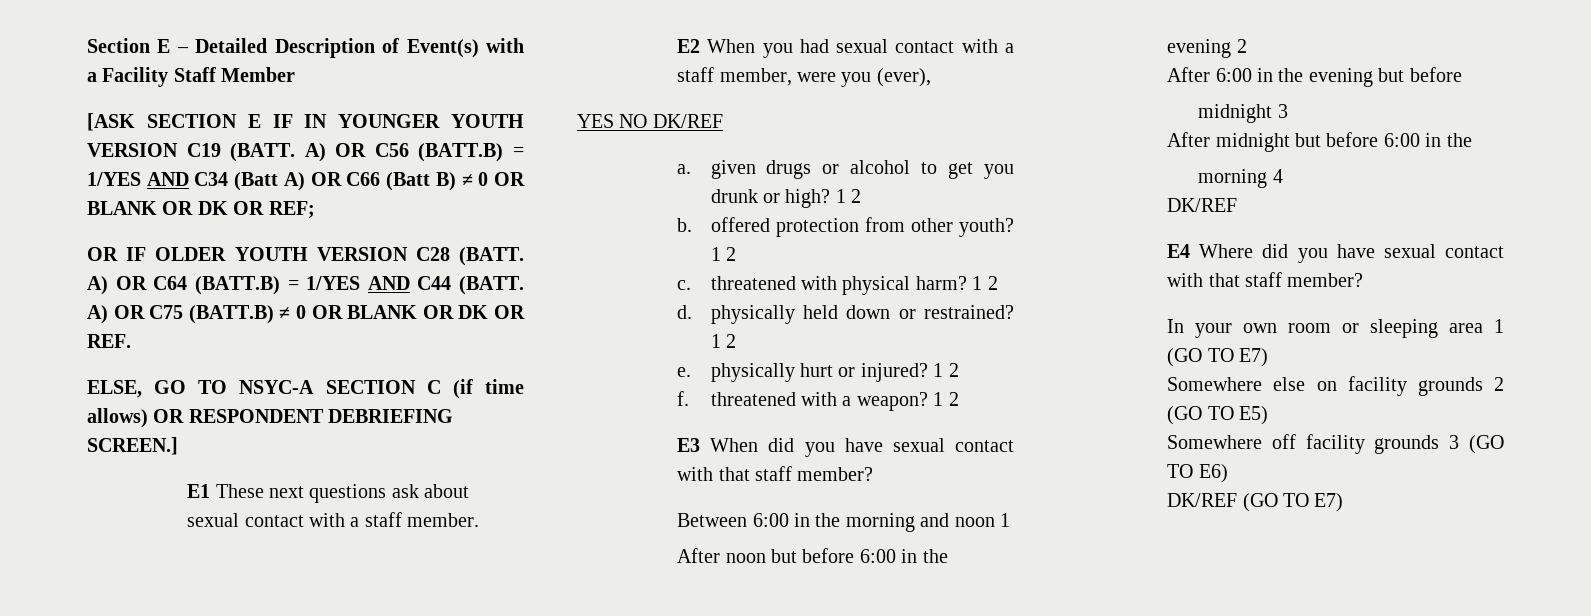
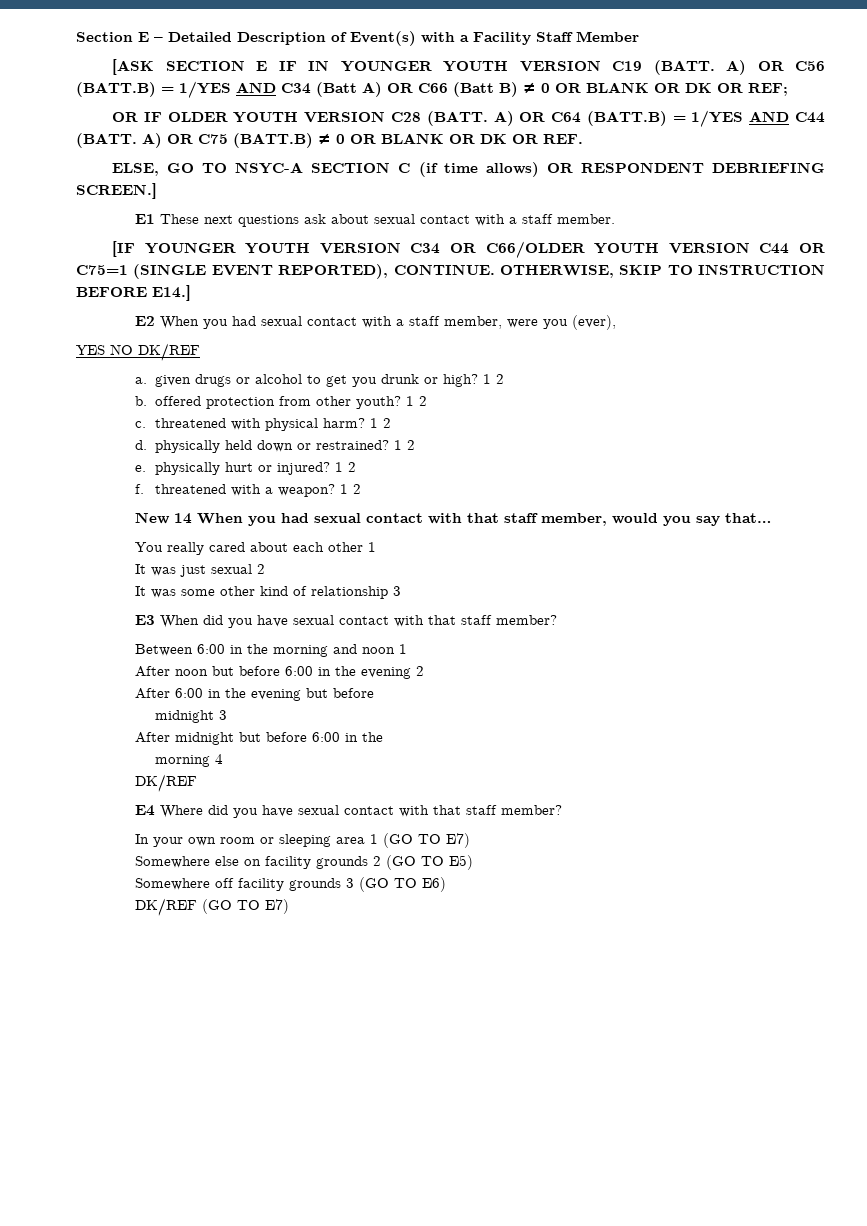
(480, 520) none -> [112,241,825,258] [76,264,825,279] [76,285,191,301] // [IF YOUNGER YOUTH VERSION C34 OR C66/OLDER YOUTH VERSION C44 OR C75=1 (SINGLE EVENT REPORTED), CONTINUE. OTHERWISE, SKIP TO INSTRUCTION BEFORE E14.]
(959, 399) none -> [135,512,772,526] [135,542,377,555] [135,564,266,577] [135,586,402,599] // New 14 When you had sexual contact with that staff member, would you say that… // You really cared about each other 1 // It was just sexual 2 // It was some other kind of relationship 3

